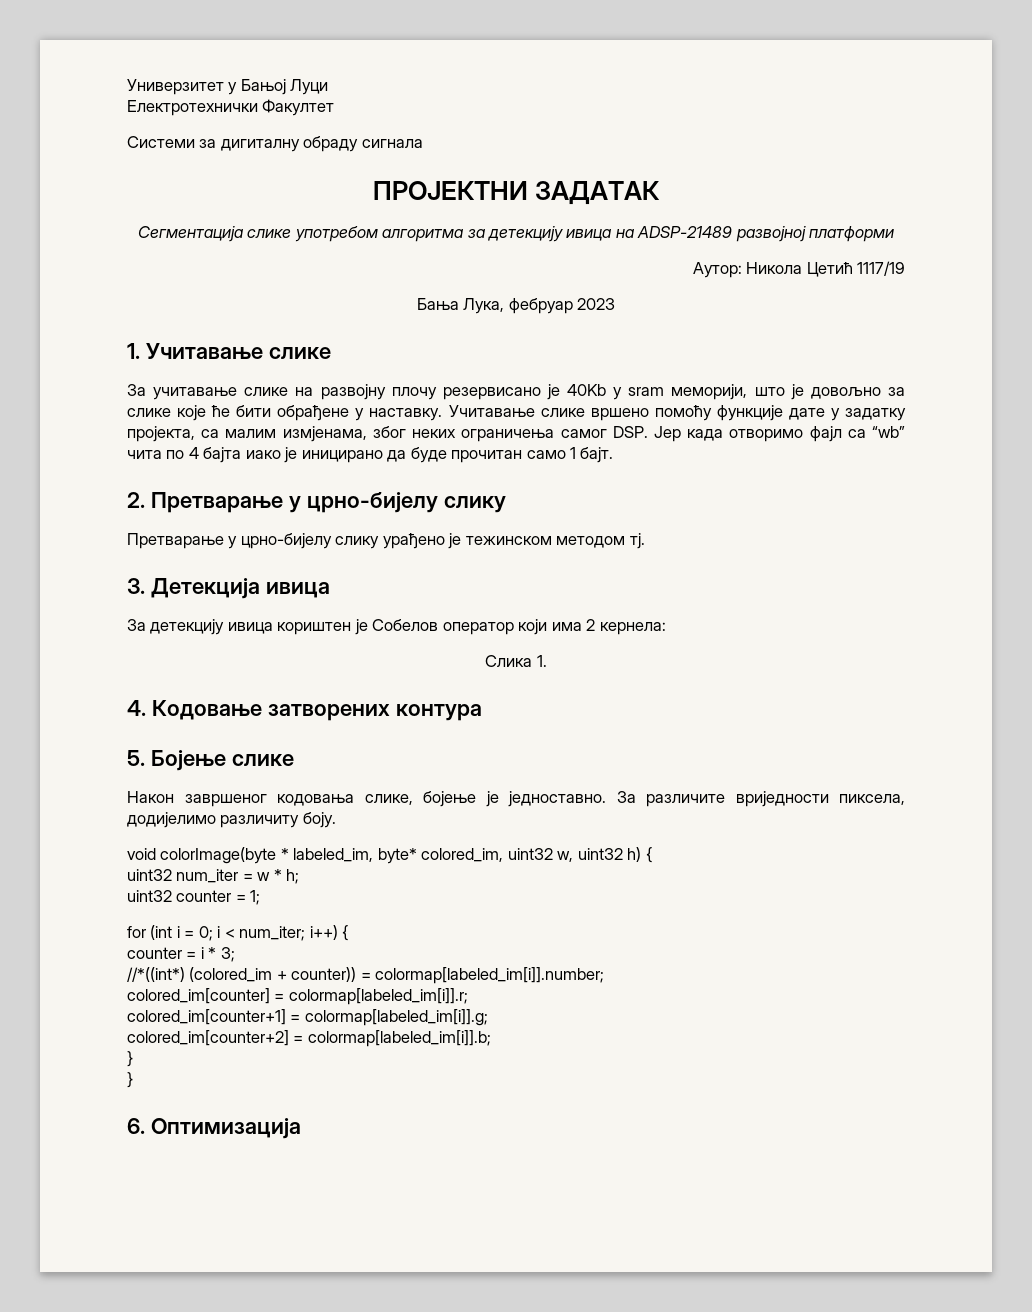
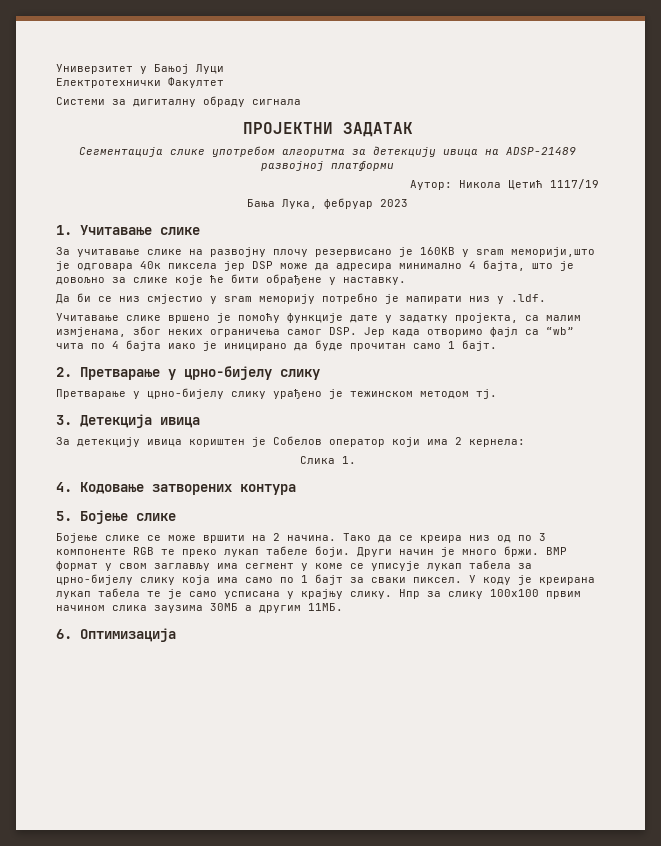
[567,384,748,400] 40Kb у sram меморији, -> [420,247,595,257] [56,260,525,271] 160KB у sram меморији,што је одговара 40к пиксела јер DSP може да адресира минимално 4 бајта,
(443, 414) none -> [56,293,546,304] // Да би се низ смјестио у sram меморију потребно је мапирати низ у .ldf. //
(649, 414) none -> [217,313,231,323] је
[127,791,905,807] [127,812,336,828] [127,847,652,864] [127,869,300,884] [127,890,261,905] [127,925,349,941] [127,947,235,962] [127,967,605,984] [127,988,468,1005] [127,1009,488,1026] [127,1030,491,1047] [127,1051,133,1067] [127,1072,133,1088] Након завршеног кодовања слике, бојење је једноставно. За различите вриједности пиксела, додијелимо различиту боју. // void colorImage(byte * labeled_im, byte* colored_im, uint32 w, uint32 h) { // uint32 num_iter = w * h; // uint32 counter = 1; // for (int i = 0; i < num_iter; i++) { // counter = i * 3; // //*((int*) (colored_im + counter)) = colormap[labeled_im[i]].number; // colored_im[counter] = colormap[labeled_im[i]].r; // colored_im[counter+1] = colormap[labeled_im[i]].g; // colored_im[counter+2] = colormap[labeled_im[i]].b; // } // } -> [56,533,546,543] [56,546,567,557] [56,560,532,571] [56,574,595,585] [56,588,581,599] [56,603,343,613] Бојење слике се може вршити на 2 начина. Тако да се креира низ од по 3 компоненте RGB те преко лукап табеле боји. Други начин је много бржи. BMP формат у свом заглављу има сегмент у коме се уписује лукап табела за црно-бијелу слику која има само по 1 бајт за сваки пиксел. У коду је креирана лукап табела те је само усписана у крајњу слику. Нпр за слику 100х100 првим начином слика заузима 30МБ а другим 11МБ.

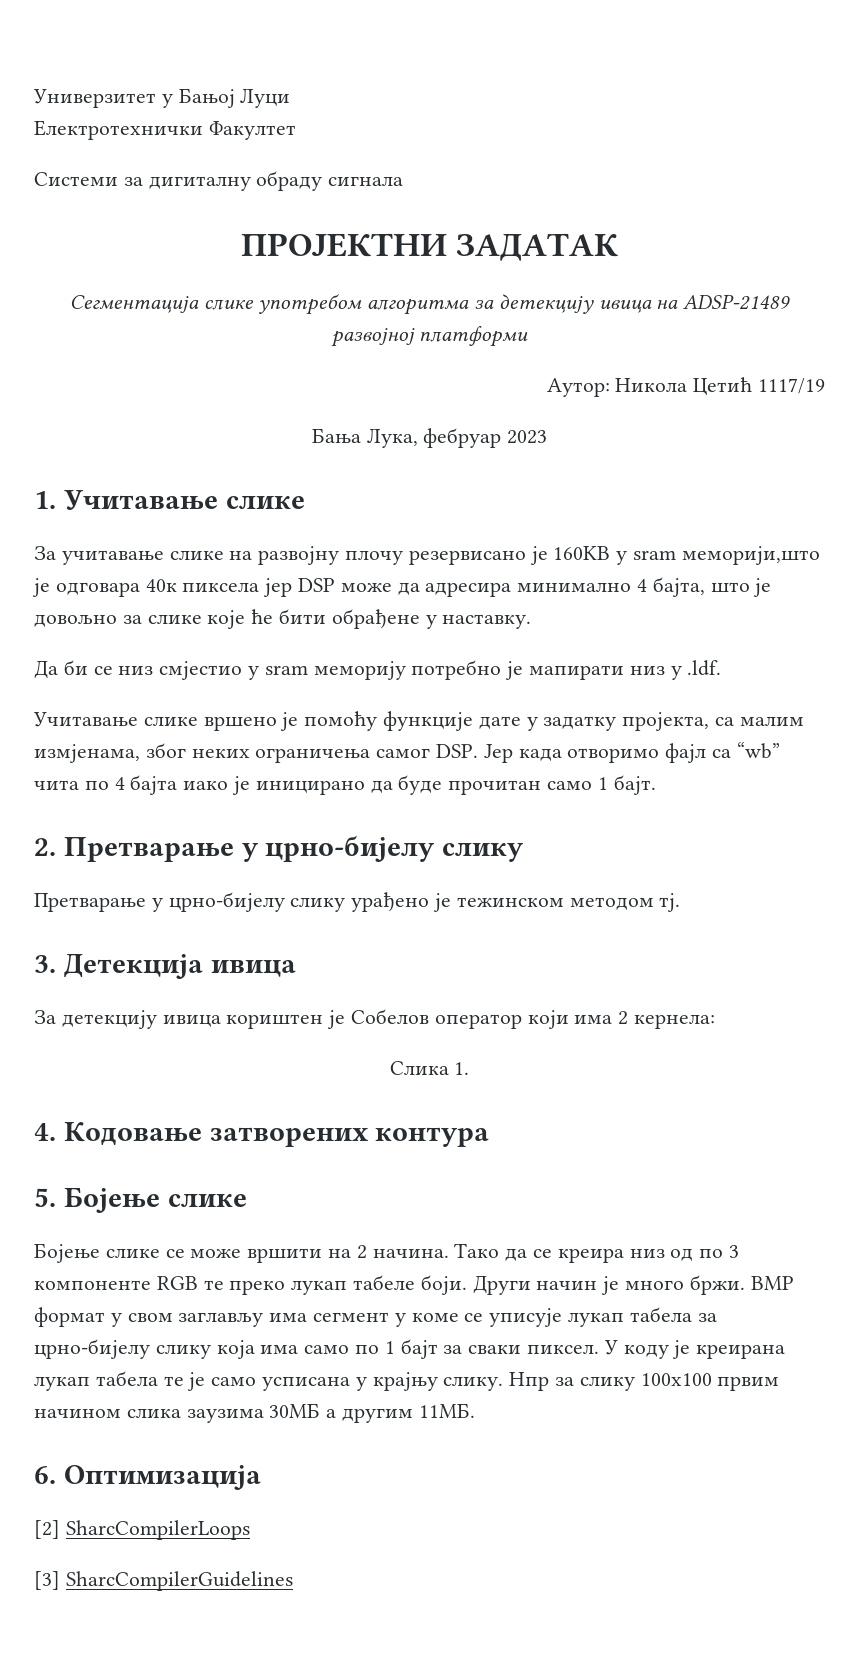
(176, 635) none -> [34,1520,250,1540] [34,1571,293,1591] // [2] SharcCompilerLoops // [3] SharcCompilerGuidelines

